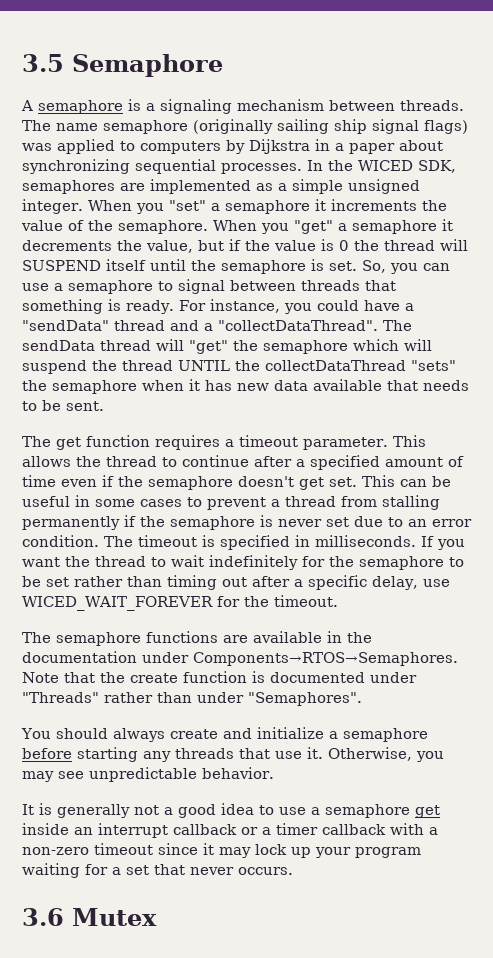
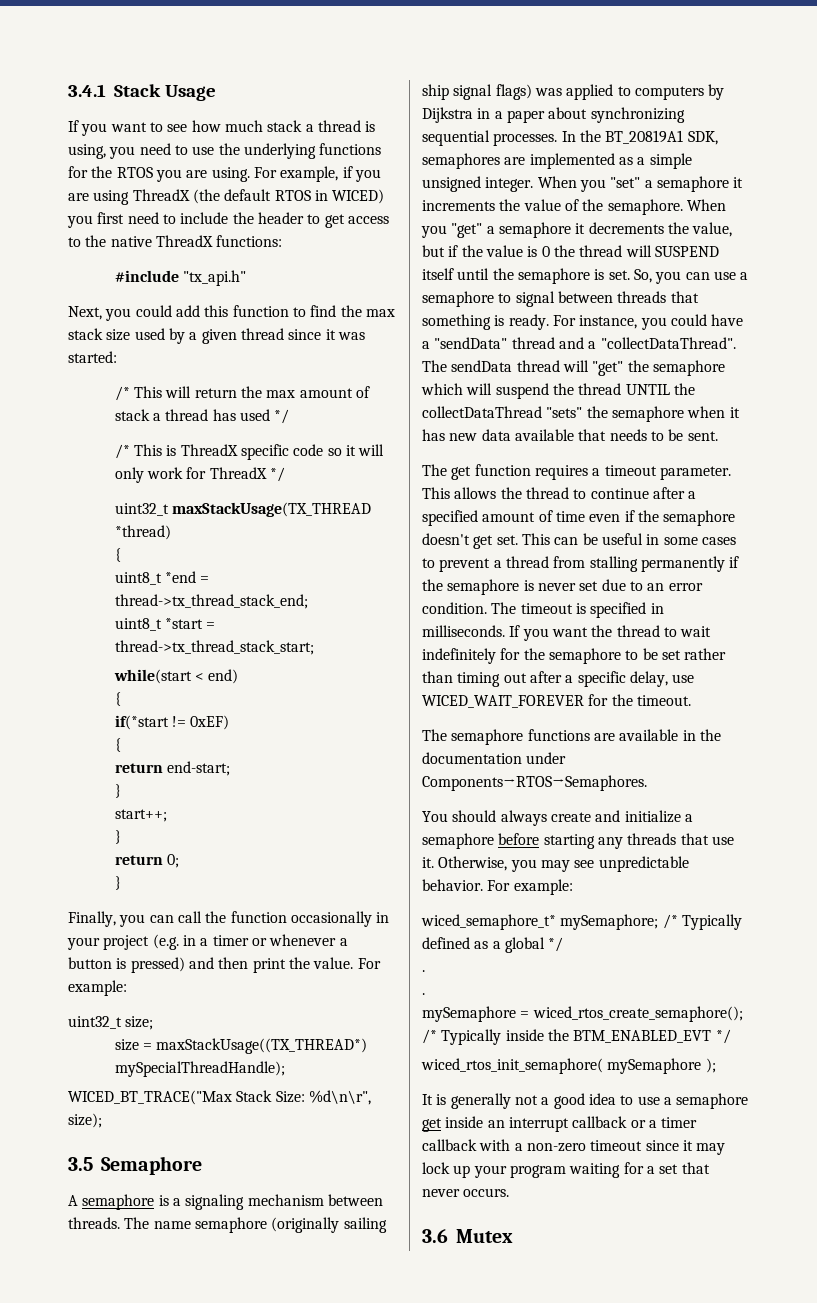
(22, 63) none -> [68,84,216,101] [68,120,376,136] [68,143,382,159] [68,166,381,182] [68,189,385,205] [67,212,389,228] [68,235,283,247] [114,270,247,286] [68,305,395,321] [68,328,365,344] [68,351,117,363] [114,386,371,401] [114,409,290,424] [114,444,385,460] [114,467,286,483] [114,502,372,517] [114,525,171,540] [114,548,121,562] [114,571,210,585] [114,594,308,609] [114,618,216,631] [114,640,314,655] [113,669,239,684] [114,692,121,706] [114,715,230,730] [114,738,121,752] [114,761,231,776] [114,784,121,798] [114,809,167,822] [114,830,121,844] [114,854,180,868] [114,876,121,890] [68,911,390,927] [67,934,348,950] [68,957,381,973] [68,980,127,996] [68,1016,154,1030] [114,1038,368,1054] [114,1061,285,1077] [68,1090,371,1105] [68,1113,102,1128] 3.4.1 Stack Usage // If you want to see how much stack a thread is using, you need to use the underlying functions for the RTOS you are using. For example, if you are using ThreadX (the default RTOS in WICED) you first need to include the header to get access to the native ThreadX functions: // #include "tx_api.h" // Next, you could add this function to find the max stack size used by a given thread since it was started: // /* This will return the max amount of stack a thread has used */ // /* This is ThreadX specific code so it will only work for ThreadX */ // uint32_t maxStackUsage(TX_THREAD *thread) // { // uint8_t *end = thread->tx_thread_stack_end; // uint8_t *start = thread->tx_thread_stack_start; // while(start < end) // { // if(*start != 0xEF) // { // return end-start; // } // start++; // } // return 0; // } // Finally, you can call the function occasionally in your project (e.g. in a timer or whenever a button is pressed) and then print the value. For example: // uint32_t size; // size = maxStackUsage((TX_THREAD*) mySpecialThreadHandle); // WICED_BT_TRACE("Max Stack Size: %d\n\r", size); //
[358,160,413,171] WICED -> [605,130,684,144] BT_20819A1
[22,671,417,683] [22,692,362,706] Note that the create function is documented under "Threads" rather than under "Semaphores". -> (647, 783) none
(274, 773) none -> [487,879,573,895] [421,914,742,930] [422,937,564,953] [422,970,425,972] [422,993,425,995] [422,1006,743,1022] [422,1029,731,1045] [421,1058,716,1074] For example: // wiced_semaphore_t* mySemaphore; /* Typically defined as a global */ // . // . // mySemaphore = wiced_rtos_create_semaphore(); /* Typically inside the BTM_ENABLED_EVT */ // wiced_rtos_init_semaphore( mySemaphore );

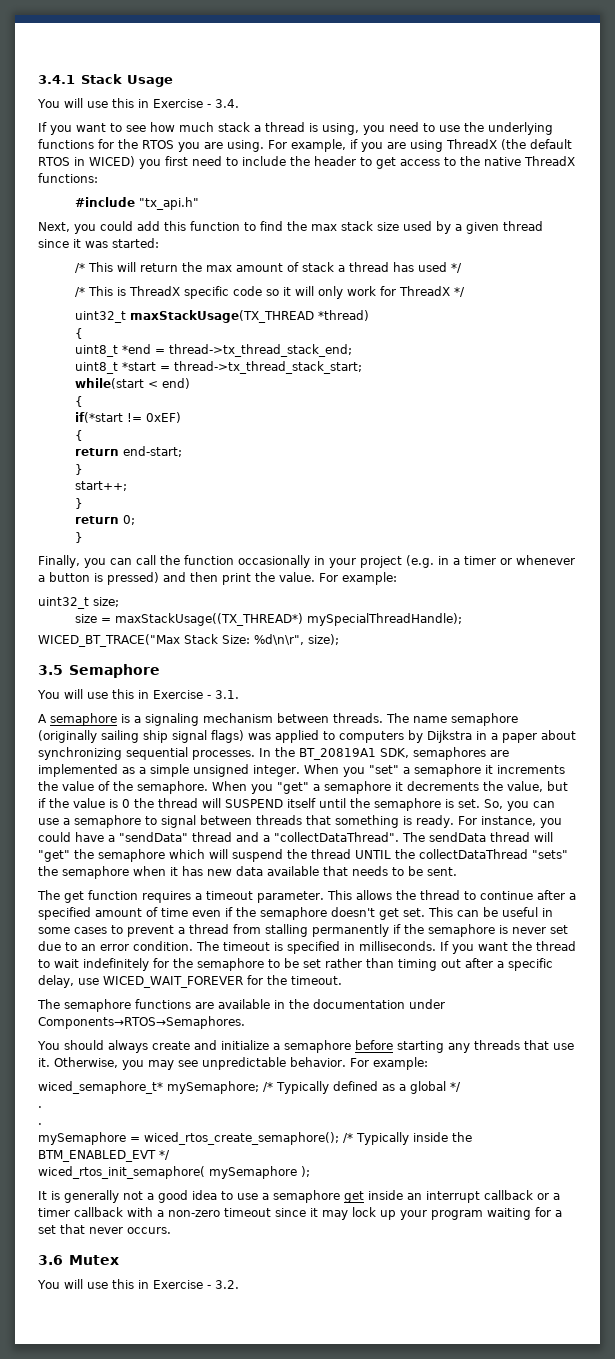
(216, 93) none -> [37,98,239,108] // You will use this in Exercise - 3.4.
(202, 1165) none -> [37,689,239,699] // You will use this in Exercise - 3.1.
(513, 1236) none -> [37,1279,239,1289] // You will use this in Exercise - 3.2.

